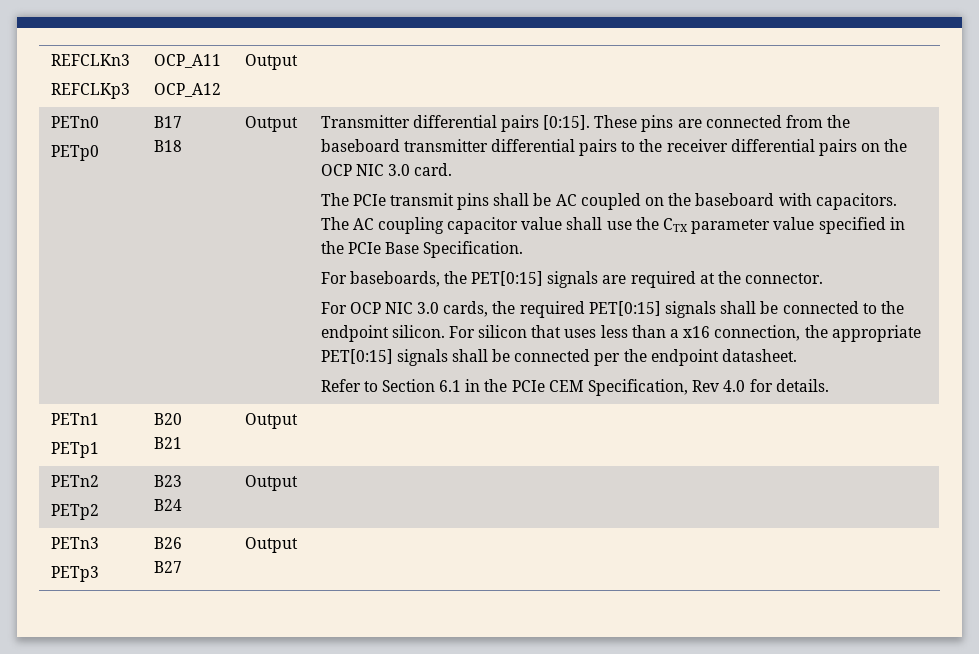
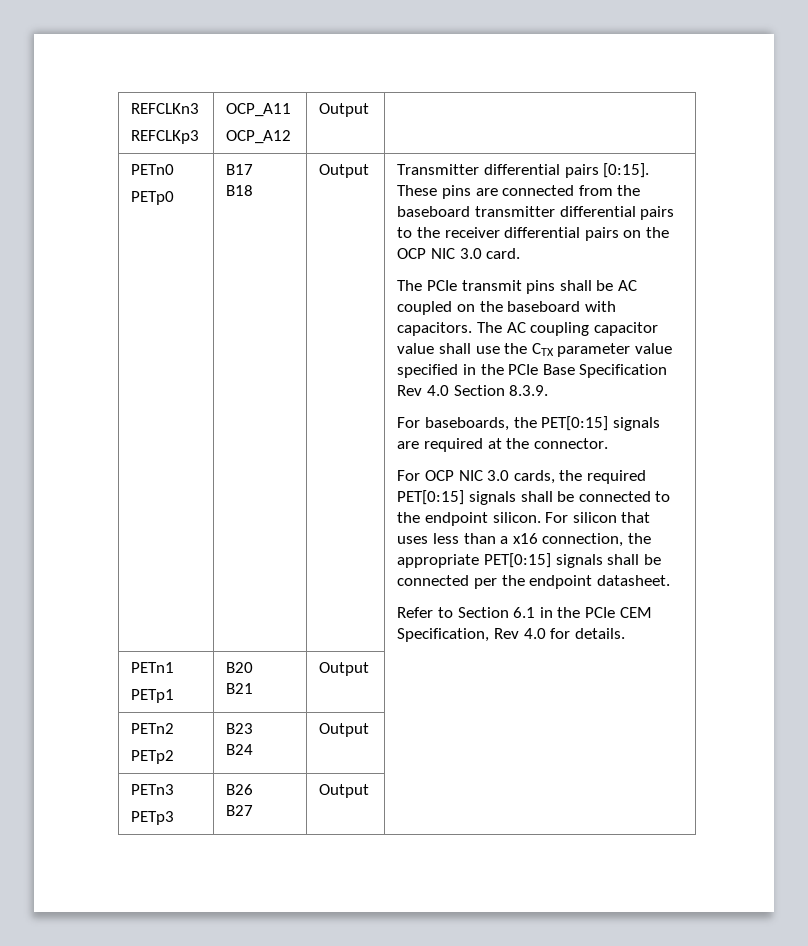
[423,241,524,258] Specification. -> [579,364,668,378] [397,385,549,396] Specification Rev 4.0 Section 8.3.9.

